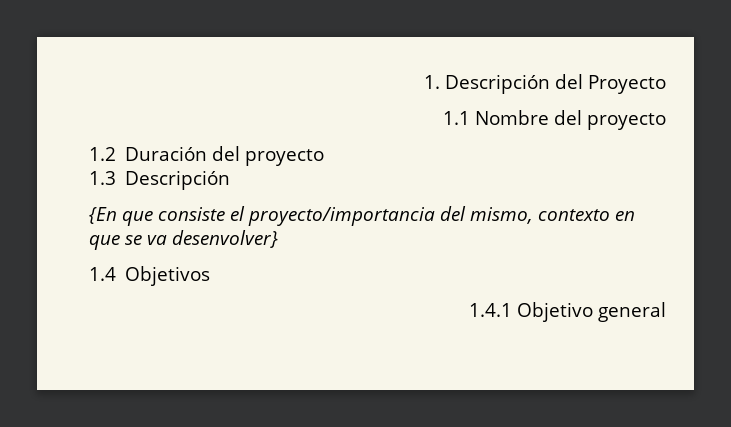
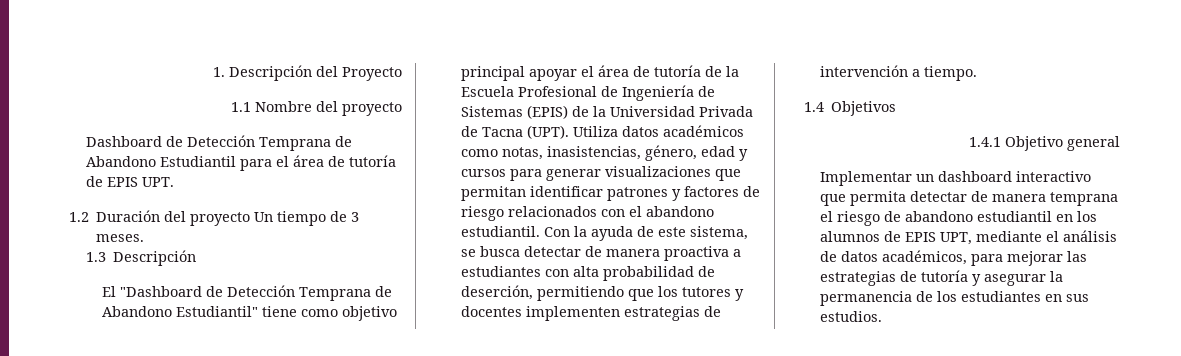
[88,146,325,166] [88,170,231,190] [88,206,635,226] [88,230,278,250] 1.2 Duración del proyecto // 1.3 Descripción // {En que consiste el proyecto/importancia del mismo, contexto en que se va desenvolver} -> [85,135,352,151] [85,155,396,171] [85,176,174,187] [69,210,360,226] [96,234,145,242] [85,250,196,266] [102,285,393,301] [102,306,398,321] [461,65,740,81] [461,85,716,101] [461,105,754,119] [461,125,745,139] [461,145,749,161] [461,166,742,181] [461,186,761,201] [461,206,715,221] [461,226,749,241] [461,246,742,261] [461,266,716,281] [461,285,745,301] [461,306,722,321] [820,65,978,81] Dashboard de Detección Temprana de Abandono Estudiantil para el área de tutoría de EPIS UPT. // 1.2 Duración del proyecto Un tiempo de 3 meses. // 1.3 Descripción // El "Dashboard de Detección Temprana de Abandono Estudiantil" tiene como objetivo principal apoyar el área de tutoría de la Escuela Profesional de Ingeniería de Sistemas (EPIS) de la Universidad Privada de Tacna (UPT). Utiliza datos académicos como notas, inasistencias, género, edad y cursos para generar visualizaciones que permitan identificar patrones y factores de riesgo relacionados con el abandono estudiantil. Con la ayuda de este sistema, se busca detectar de manera proactiva a estudiantes con alta probabilidad de deserción, permitiendo que los tutores y docentes implementen estrategias de intervención a tiempo.
(666, 312) none -> [820,171,1092,186] [820,191,1119,206] [820,211,1098,226] [820,230,1118,245] [820,250,1088,266] [820,270,1064,286] [820,291,1090,306] [820,311,883,322] // Implementar un dashboard interactivo que permita detectar de manera temprana el riesgo de abandono estudiantil en los alumnos de EPIS UPT, mediante el análisis de datos académicos, para mejorar las estrategias de tutoría y asegurar la permanencia de los estudiantes en sus estudios.

